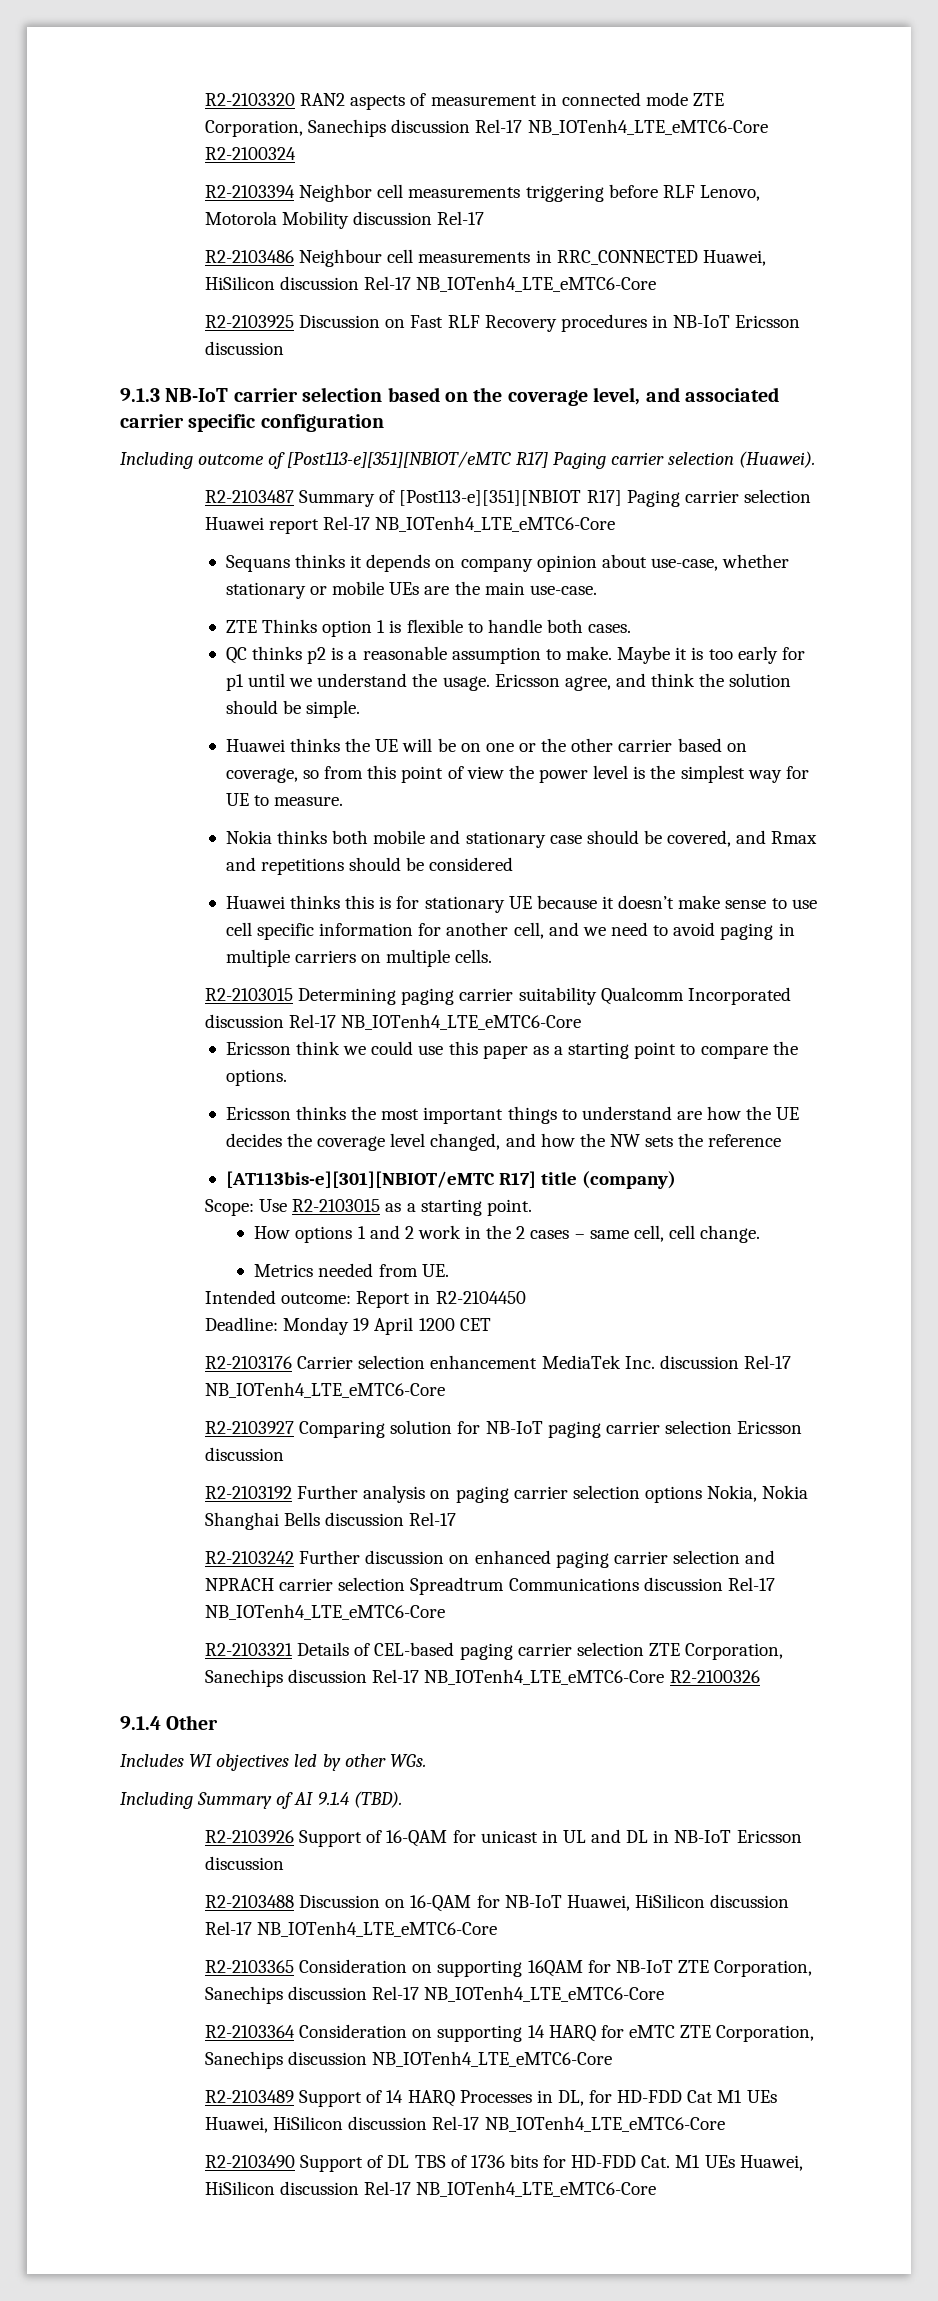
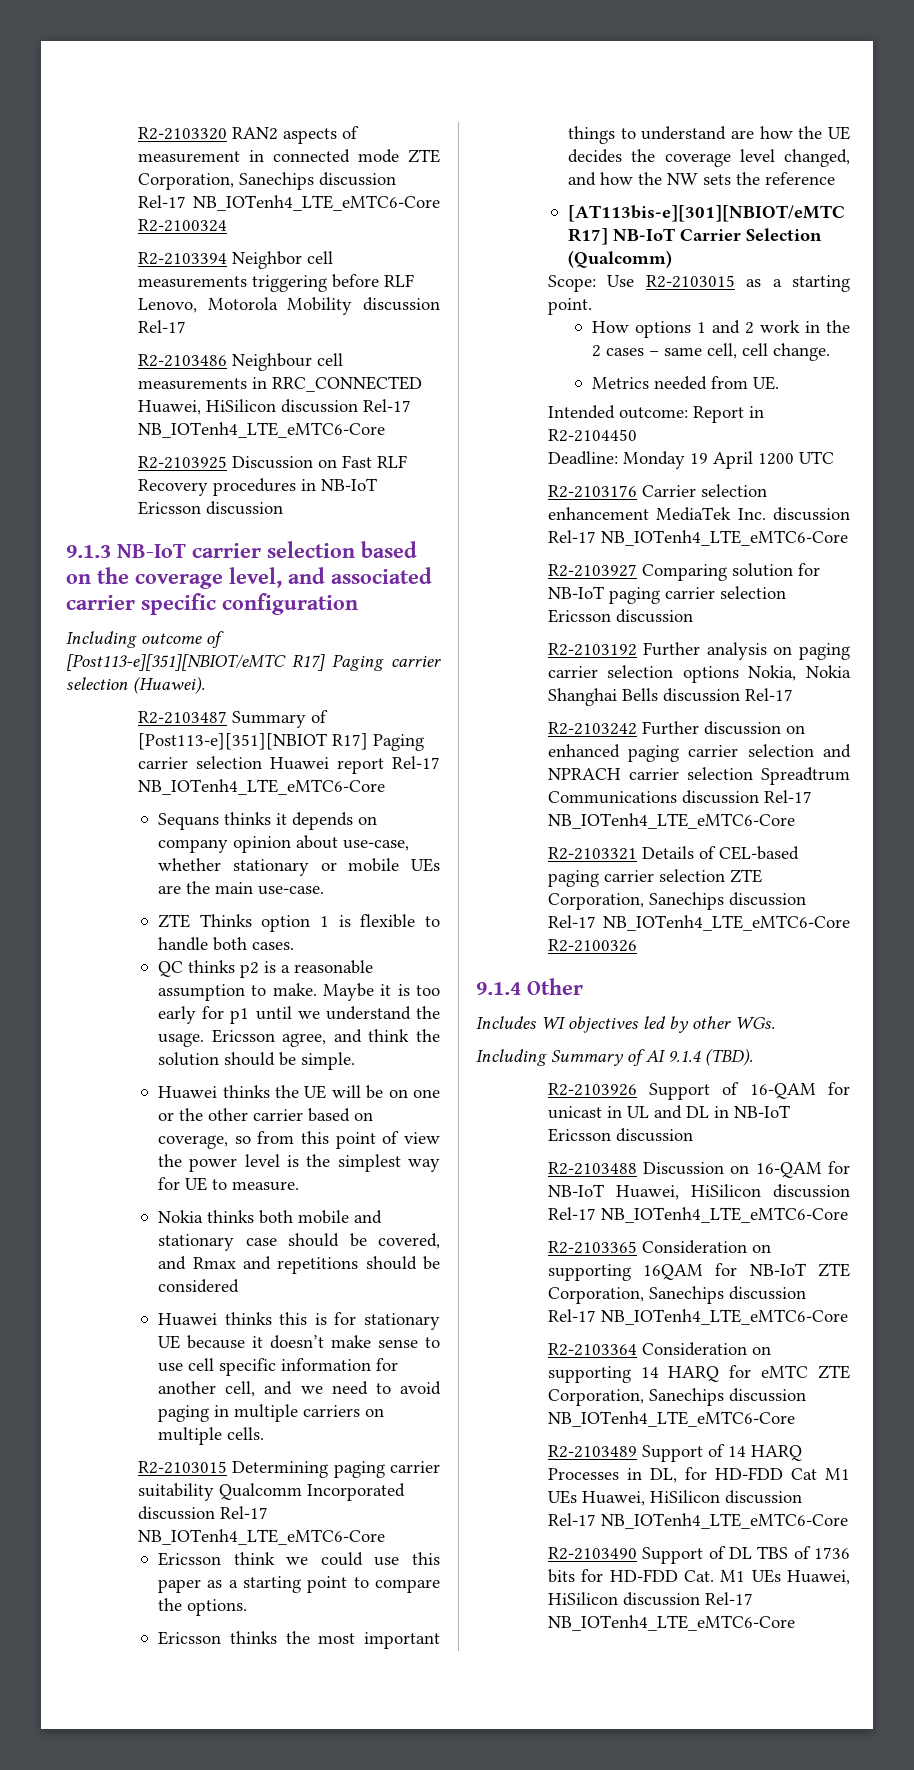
[541,1171,677,1189] title (company) -> [613,228,823,241] [568,250,673,268] NB-IoT Carrier Selection (Qualcomm)
[459,1318,491,1331] CET -> [798,451,834,464] UTC

